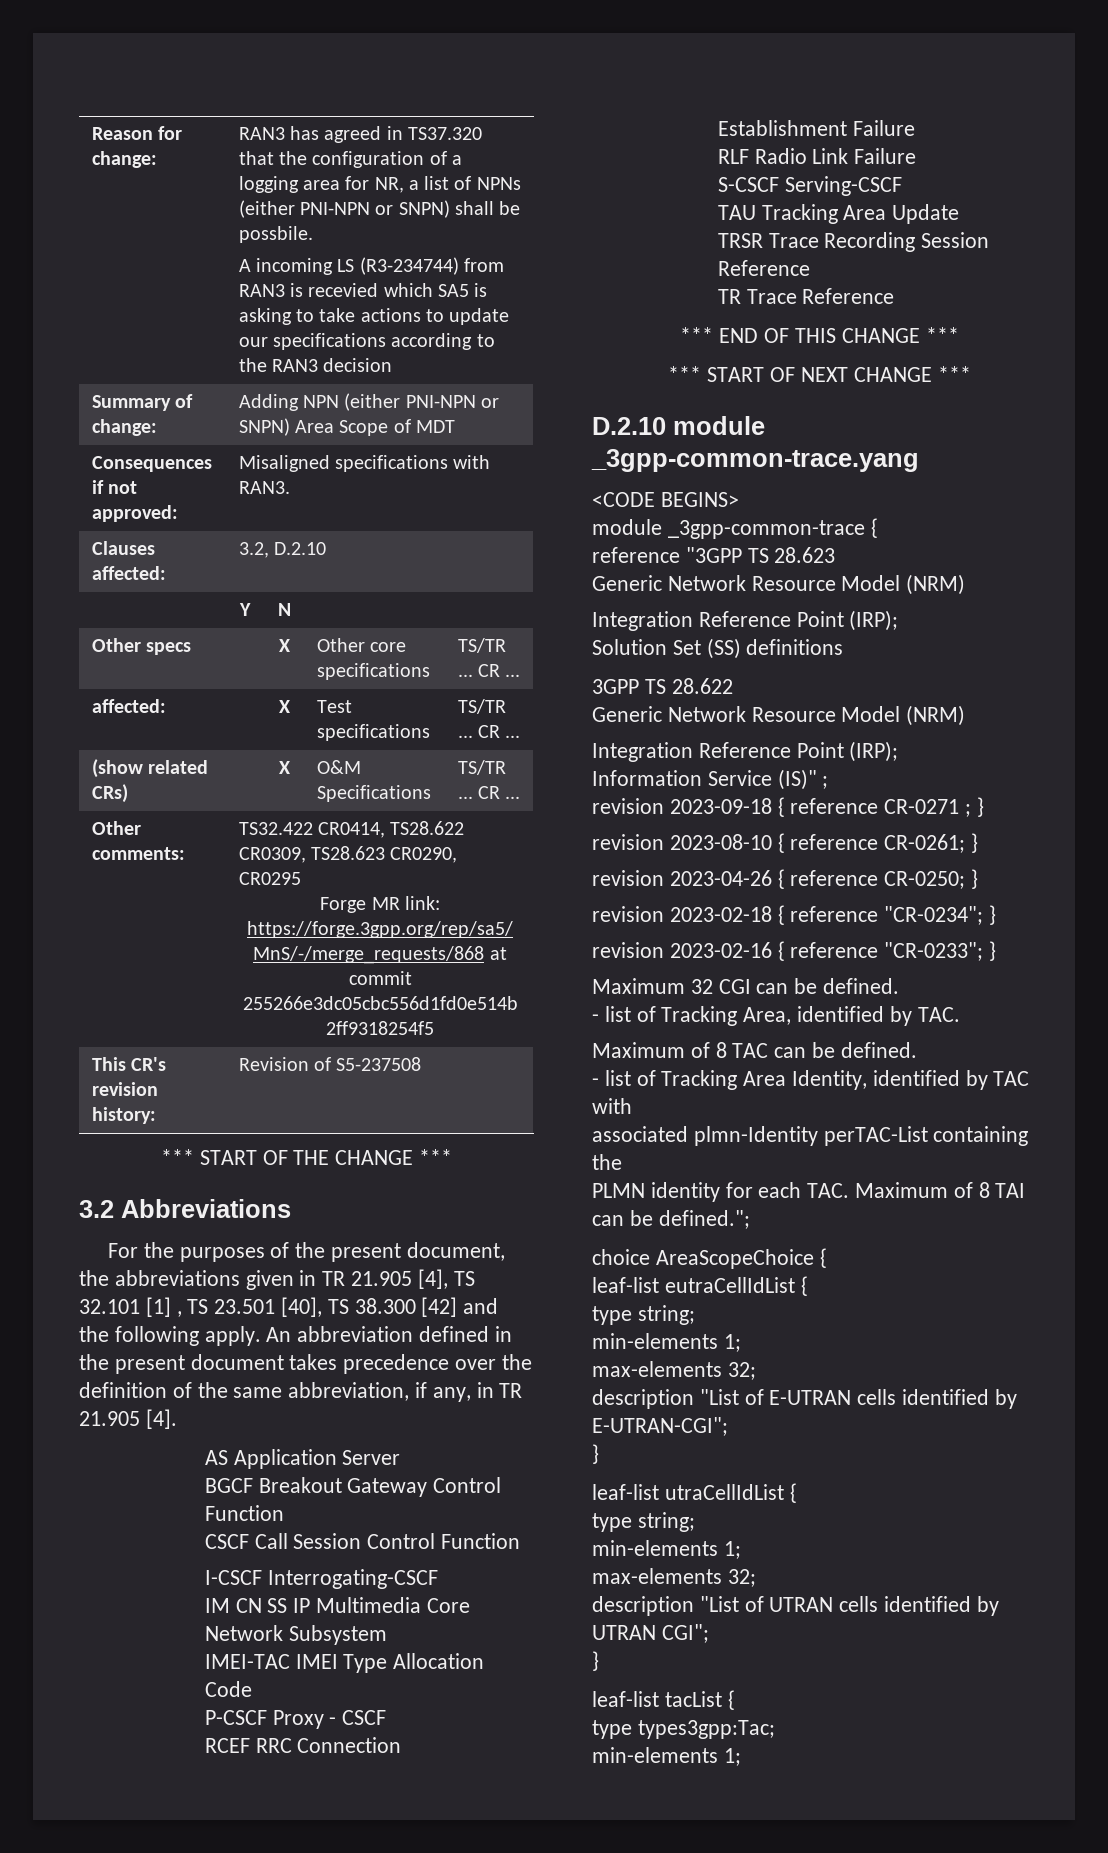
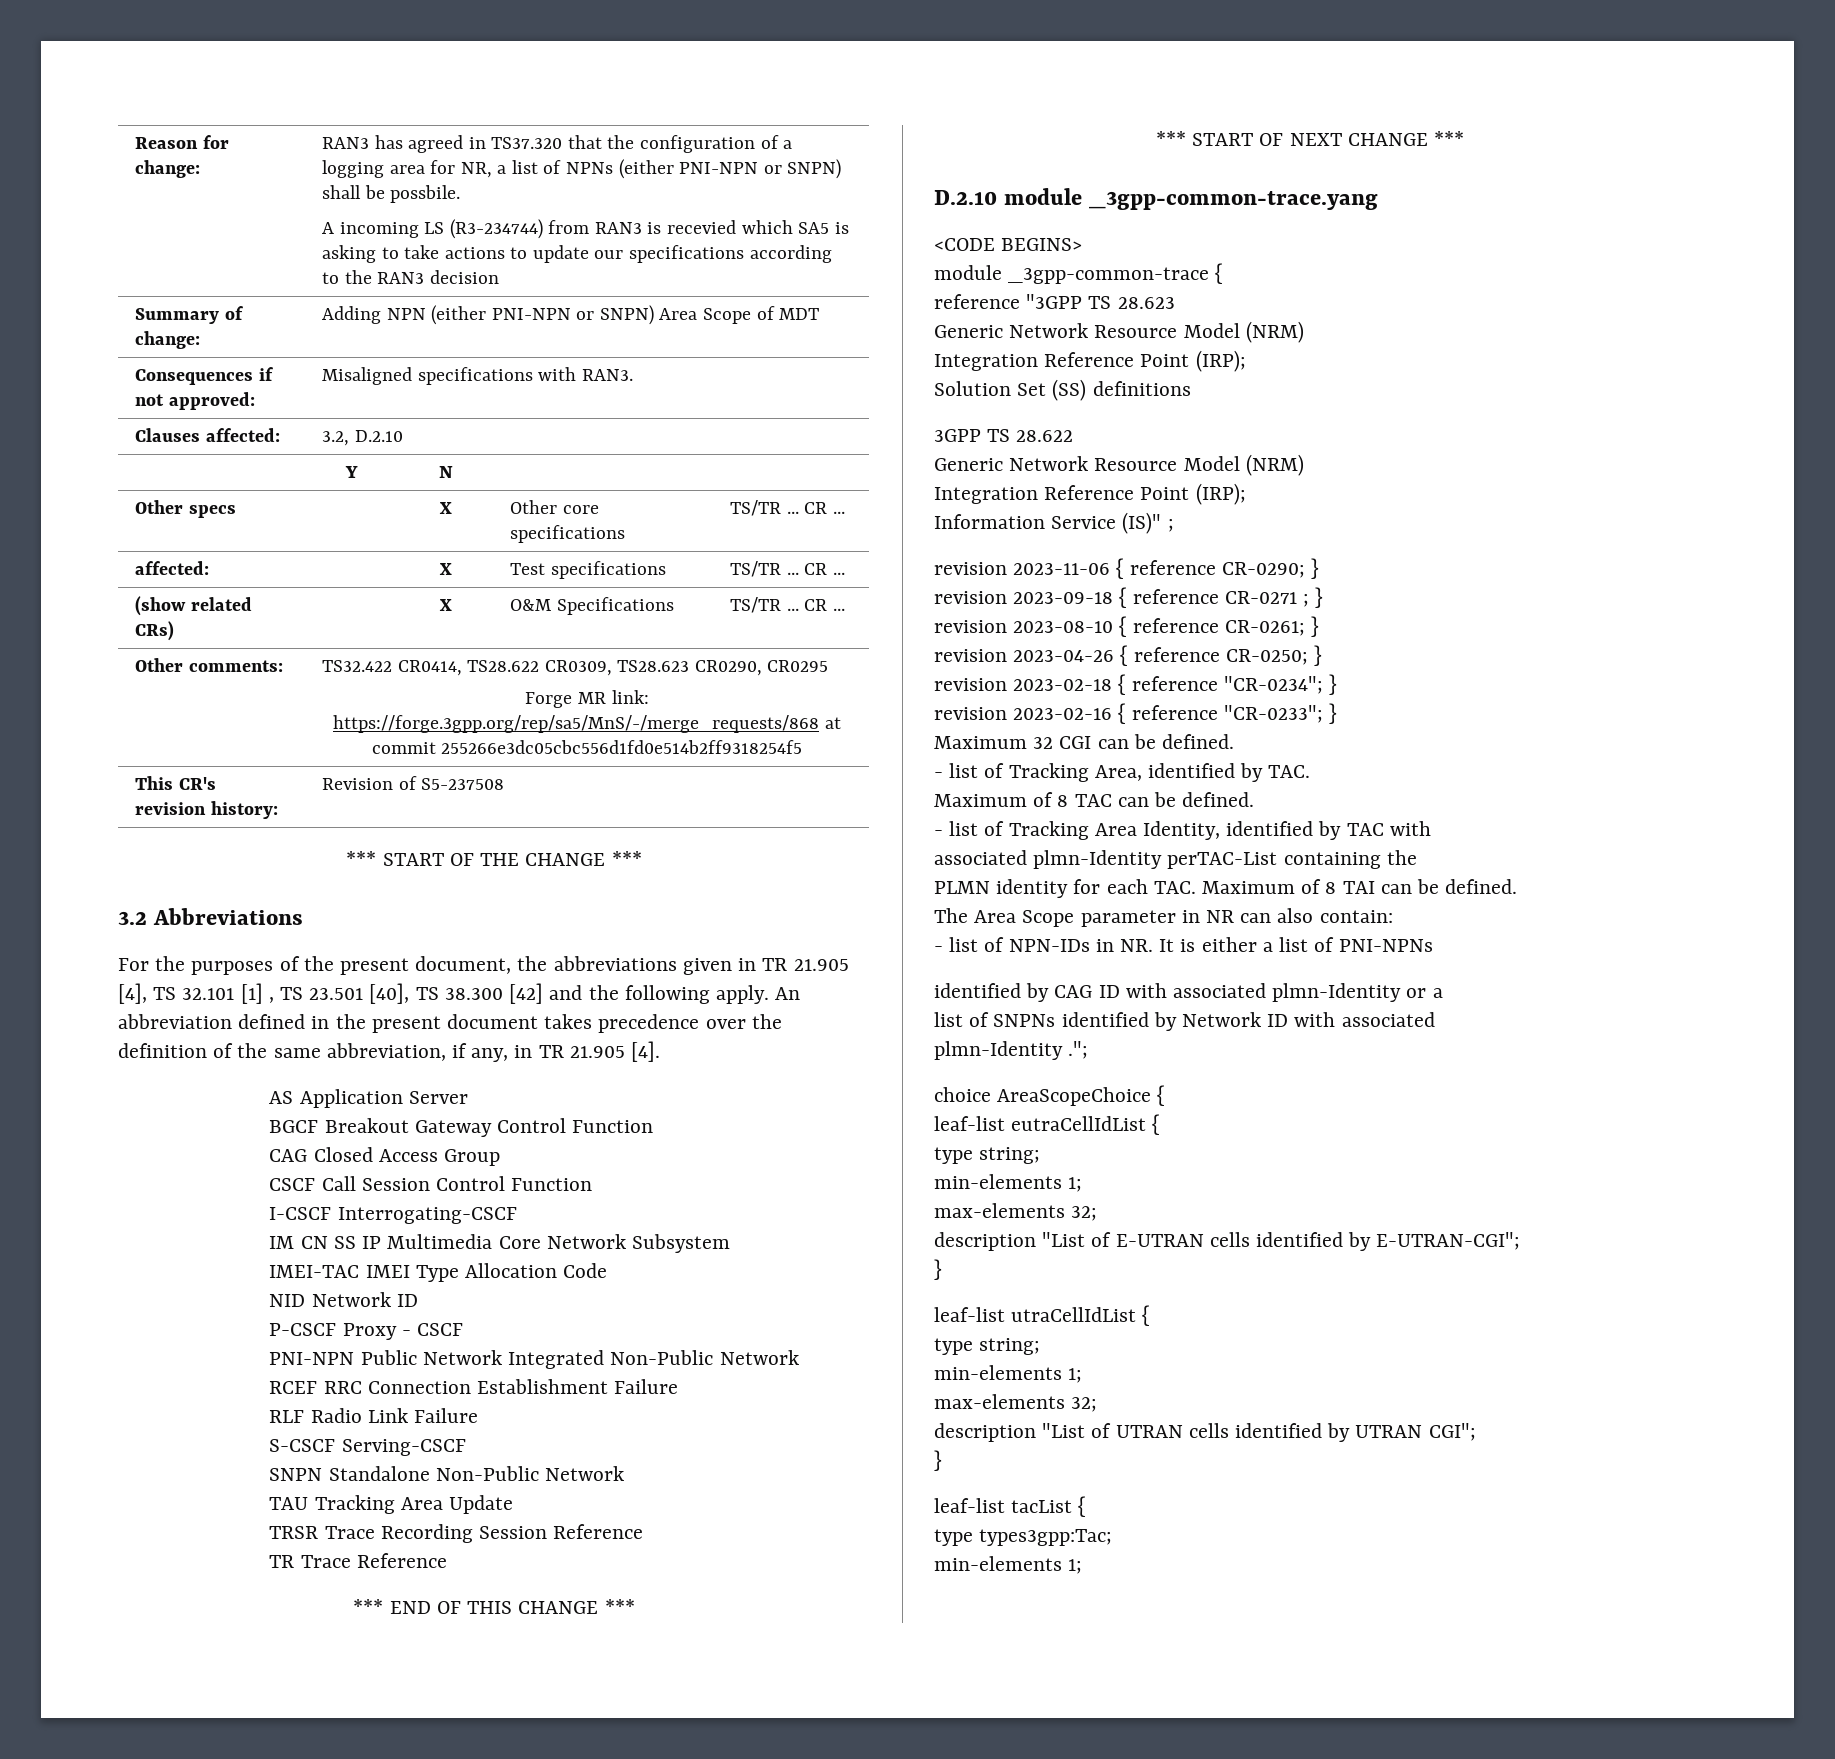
(284, 1513) none -> [269,1147,501,1166] // CAG Closed Access Group
(252, 1689) none -> [269,1292,418,1307] // NID Network ID
(387, 1717) none -> [269,1350,799,1369] // PNI-NPN Public Network Integrated Non-Public Network
(902, 186) none -> [269,1466,625,1481] // SNPN Standalone Non-Public Network
(829, 782) none -> [934,558,1320,579] // revision 2023-11-06 { reference CR-0290; }
[658,1210,750,1229] defined."; -> [1445,879,1518,894] [934,908,1393,927] [934,937,1433,952] [934,983,1443,1002] [934,1012,1435,1031] [934,1041,1089,1060] defined. // The Area Scope parameter in NR can also contain: // - list of NPN-IDs in NR. It is either a list of PNI-NPNs // identified by CAG ID with associated plmn-Identity or a // list of SNPNs identified by Network ID with associated // plmn-Identity .";

